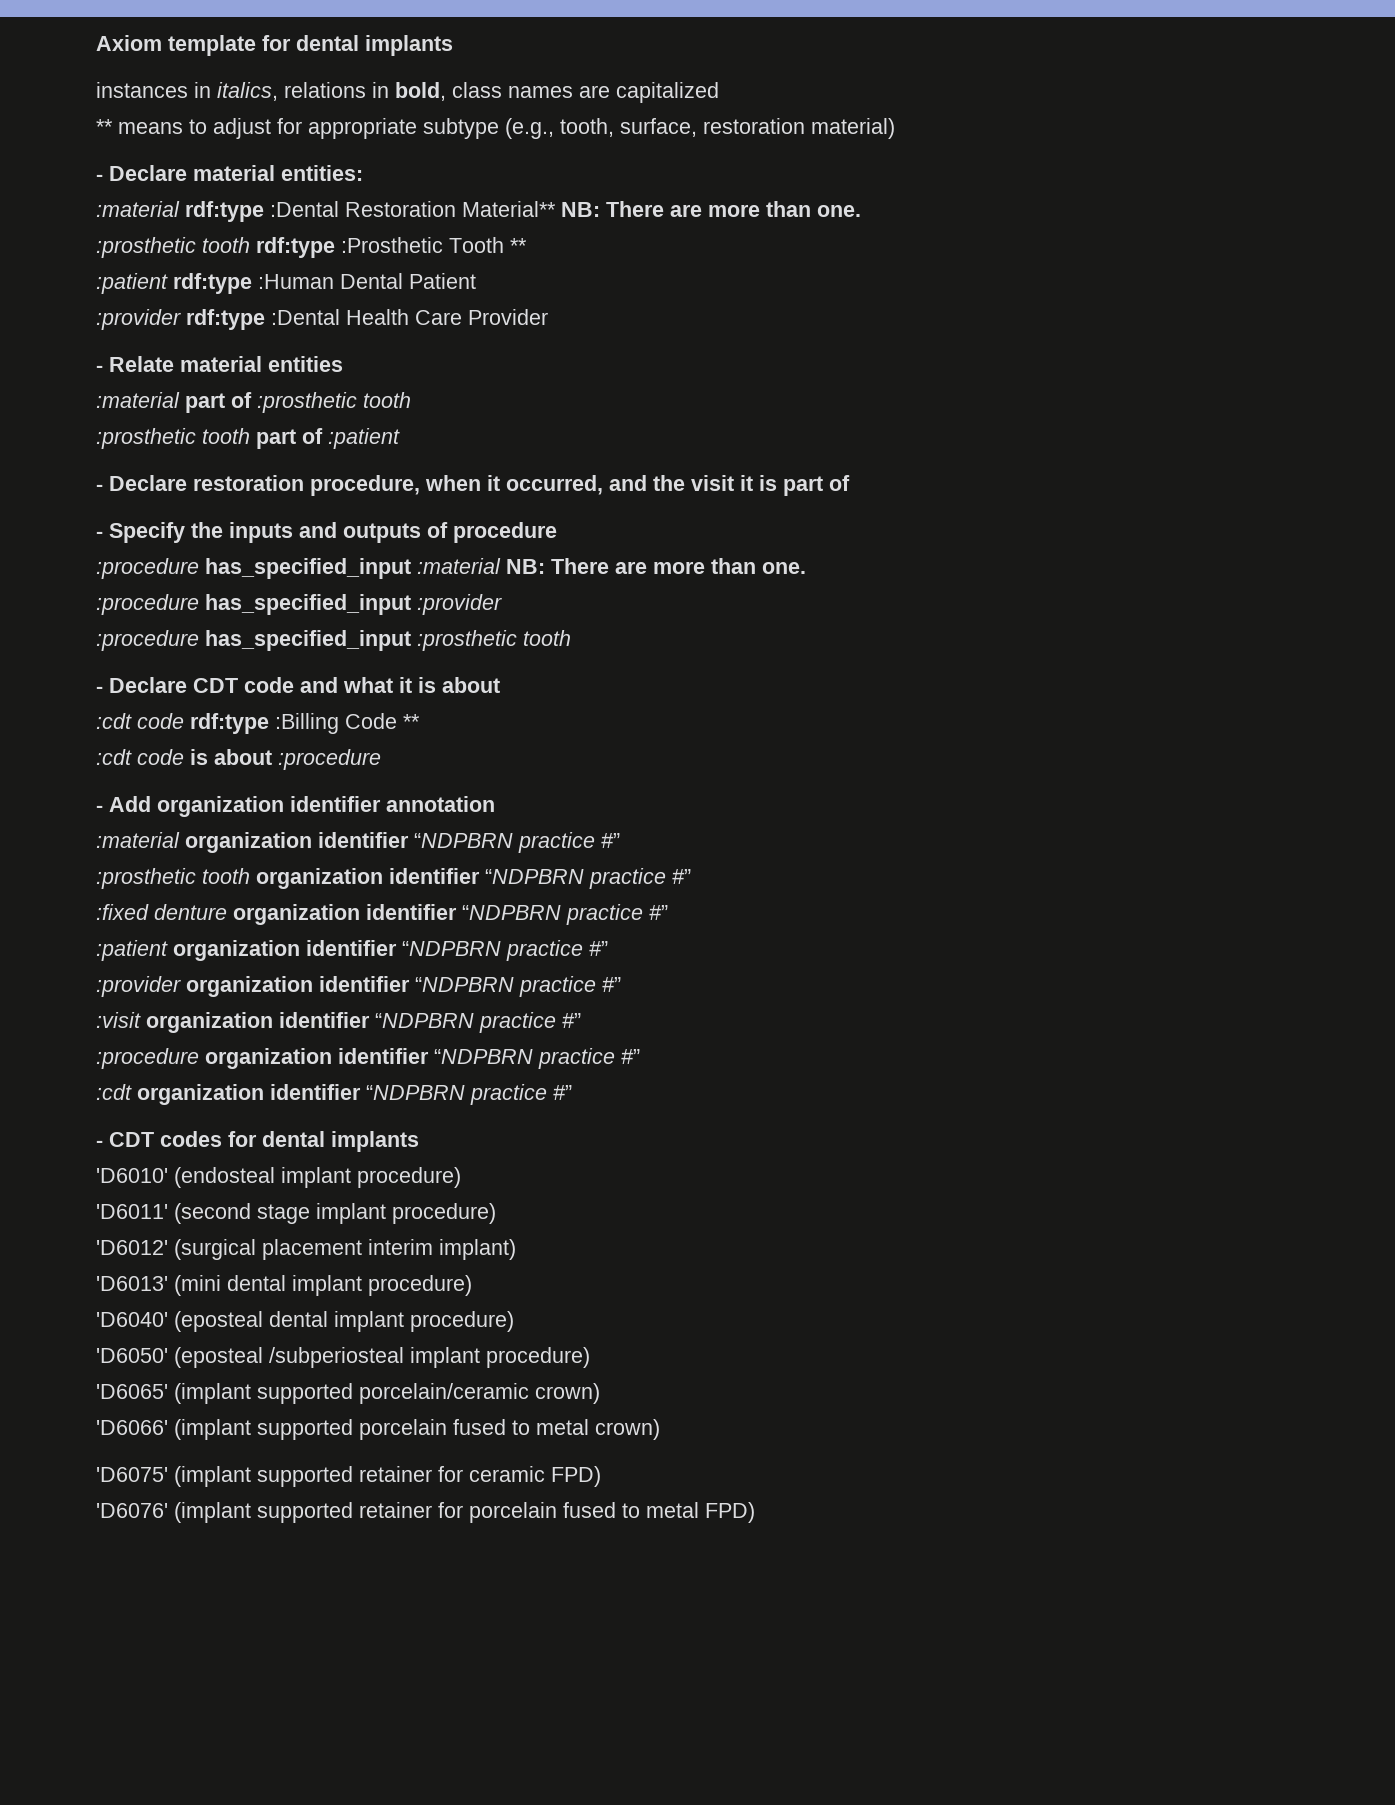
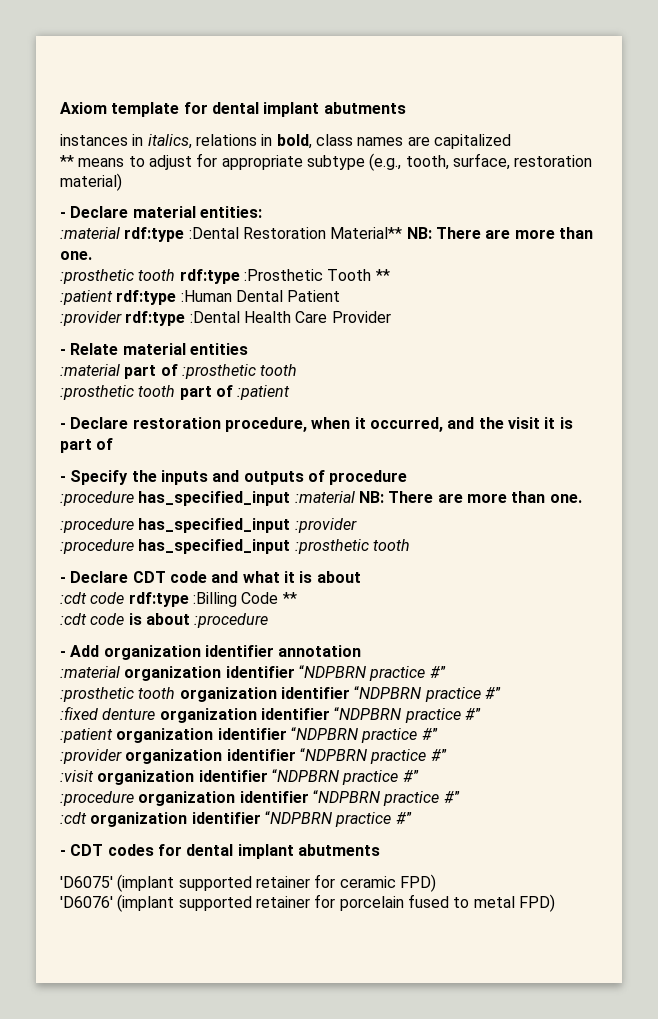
[365,35,453,56] implants -> [263,102,406,117] implant abutments
[331,1131,419,1152] [96,1167,461,1188] [96,1203,496,1224] [96,1239,516,1260] [96,1275,472,1296] [96,1311,514,1332] [96,1347,590,1368] [96,1383,600,1404] [96,1419,660,1440] implants // 'D6010' (endosteal implant procedure) // 'D6011' (second stage implant procedure) // 'D6012' (surgical placement interim implant) // 'D6013' (mini dental implant procedure) // 'D6040' (eposteal dental implant procedure) // 'D6050' (eposteal /subperiosteal implant procedure) // 'D6065' (implant supported porcelain/ceramic crown) // 'D6066' (implant supported porcelain fused to metal crown) -> [237,844,380,859] implant abutments

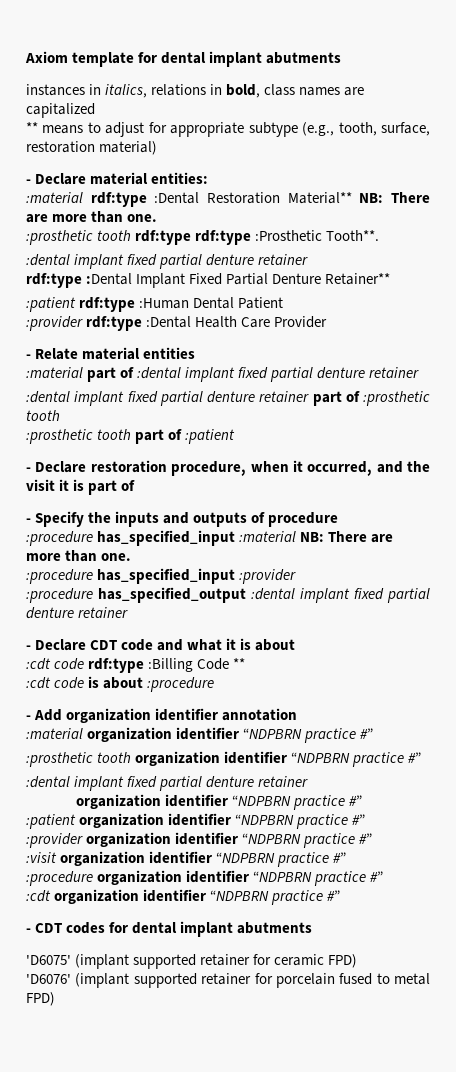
[243,269,390,281] :Prosthetic Tooth ** -> [195,230,380,245] [26,254,309,269] [26,273,391,288] rdf:type :Prosthetic Tooth**. // :dental implant fixed partial denture retainer // rdf:type :Dental Implant Fixed Partial Denture Retainer**
(178, 370) none -> [137,367,420,382] [26,391,360,406] :dental implant fixed partial denture retainer // :dental implant fixed partial denture retainer part of
[138,539,410,554] has_specified_input :prosthetic tooth -> [98,587,430,603] [26,607,129,619] has_specified_output :dental implant fixed partial denture retainer
[60,706,156,720] :fixed denture -> [26,776,309,791] :dental implant fixed partial denture retainer //

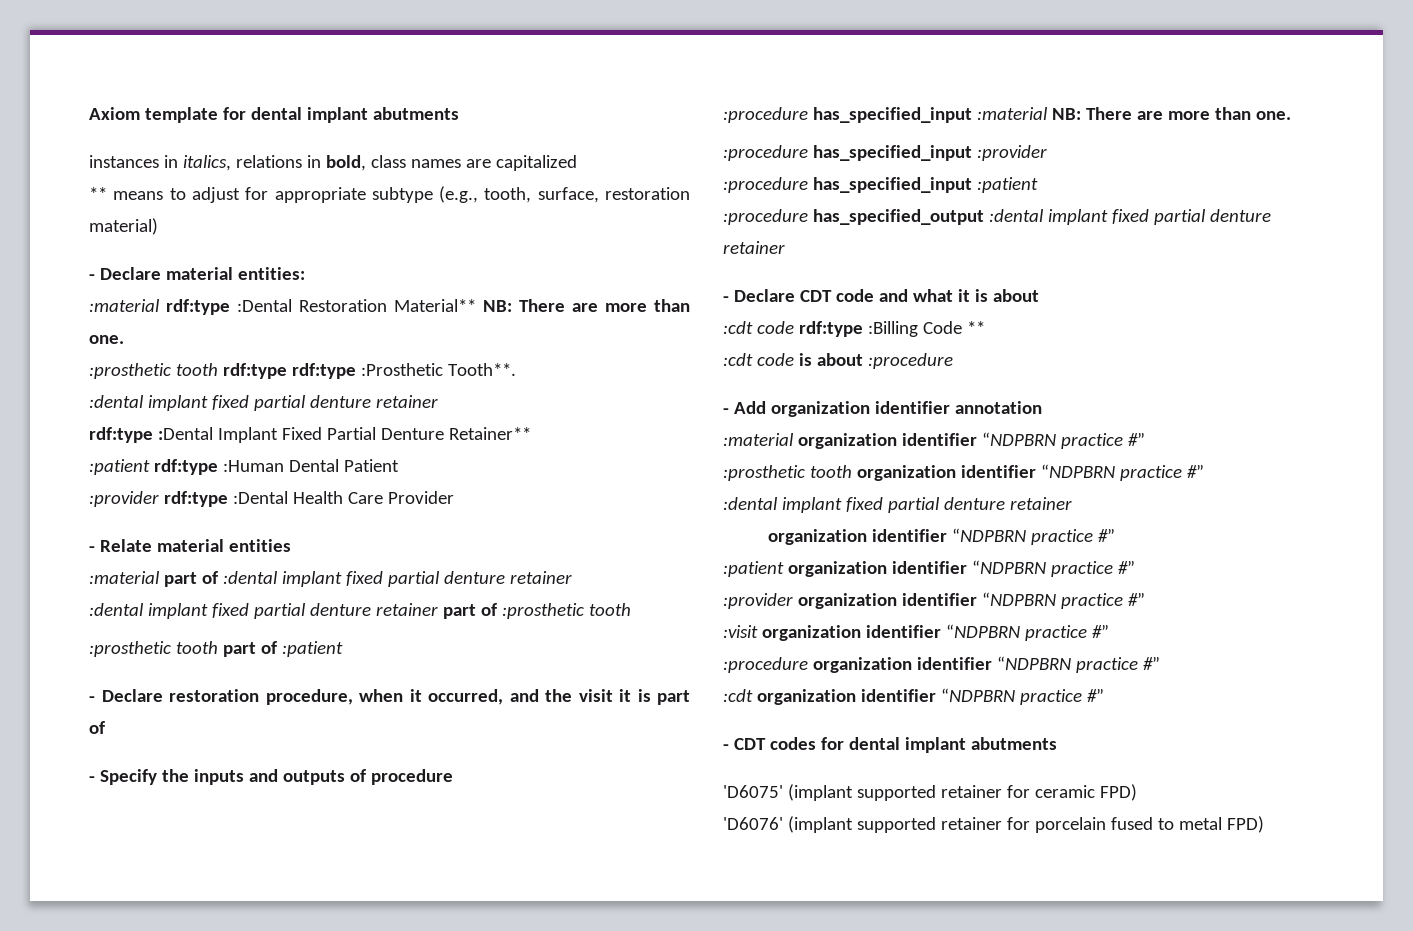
(297, 576) none -> [723,177,1038,193] // :procedure has_specified_input :patient

